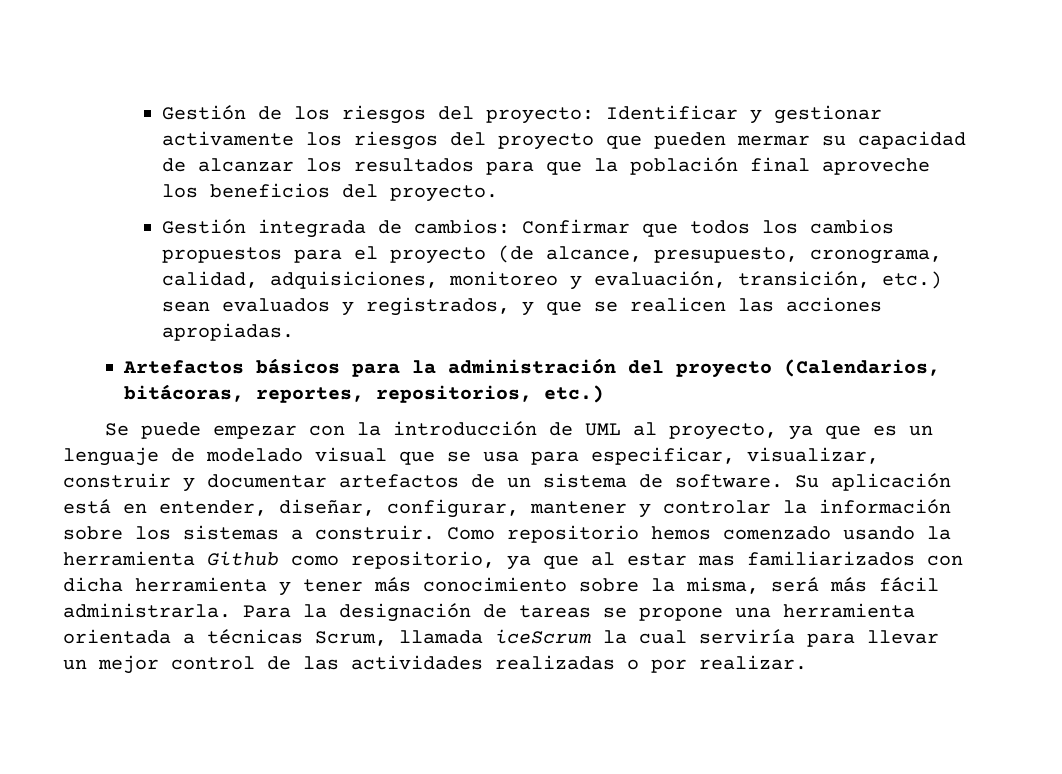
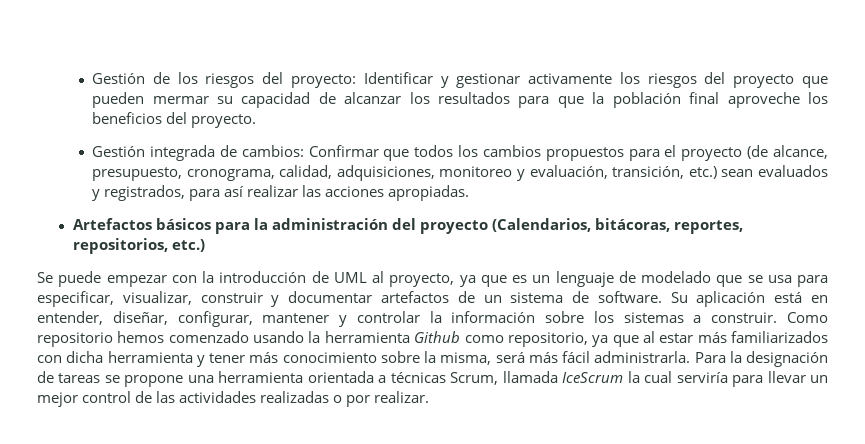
[522,297,727,316] y que se realicen -> [189,185,299,201] para así realizar
[315,447,387,462] visual -> (711, 277) none
[698,555,735,566] mas -> [697,332,727,343] más
[495,629,591,644] iceScrum -> [562,372,624,383] IceScrum

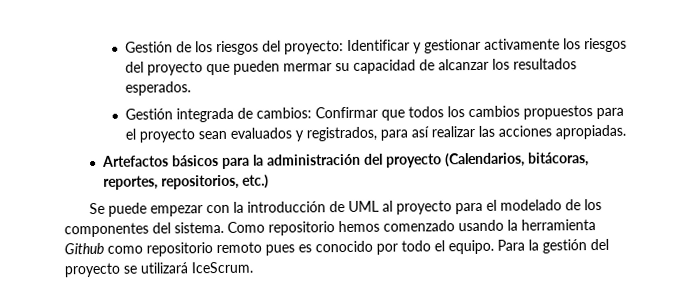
[518,92,829,108] [92,112,257,128] para que la población final aproveche los beneficios del proyecto. -> [124,81,191,96] esperados.
[747,145,829,159] [92,165,717,181] (de alcance, presupuesto, cronograma, calidad, adquisiciones, monitoreo y evaluación, transición, etc.) -> (195, 135) none
[389,271,828,287] [37,291,829,307] [37,311,778,327] proyecto, ya que es un lenguaje de modelado que se usa para especificar, visualizar, construir y documentar artefactos de un sistema de software. Su aplicación está en entender, diseñar, configurar, mantener y controlar la información sobre los sistemas a construir. -> [396,198,603,215] [64,221,224,238] proyecto para el modelado de los componentes del sistema.
[507,331,829,347] [37,351,828,367] [37,371,829,387] [37,391,430,407] repositorio, ya que al estar más familiarizados con dicha herramienta y tener más conocimiento sobre la misma, será más fácil administrarla. Para la designación de tareas se propone una herramienta orientada a técnicas Scrum, llamada IceScrum la cual serviría para llevar un mejor control de las actividades realizadas o por realizar. -> [146,238,609,257] [64,261,253,278] repositorio remoto pues es conocido por todo el equipo. Para la gestión del proyecto se utilizará IceScrum.

